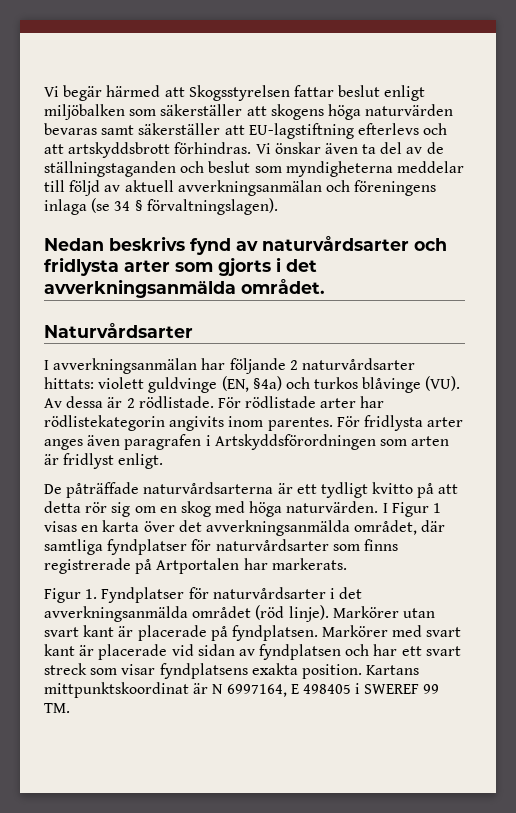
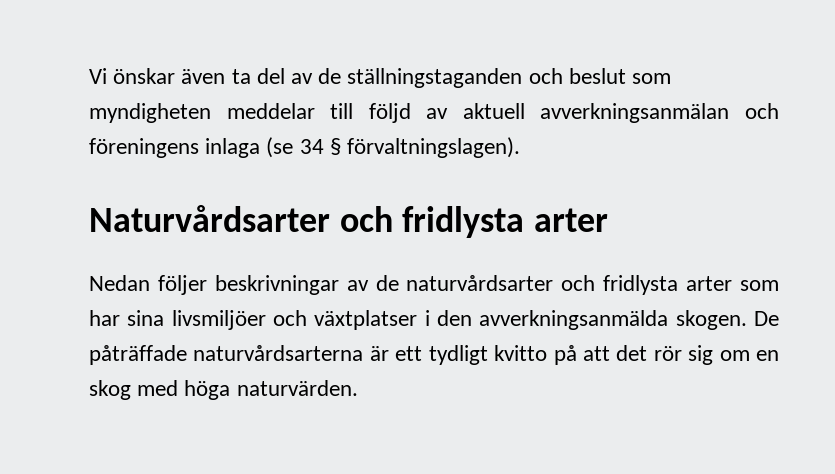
[44,85,426,101] [44,104,454,120] [44,123,448,139] [44,142,271,158] Vi begär härmed att Skogsstyrelsen fattar beslut enligt miljöbalken som säkerställer att skogens höga naturvärden bevaras samt säkerställer att EU-lagstiftning efterlevs och att artskyddsbrott förhindras. Vi -> [89,68,107,84] Vi
[285,161,393,177] myndigheterna -> [89,103,211,123] myndigheten
[44,236,258,255] Nedan beskrivs fynd av -> [89,205,609,238] [89,275,399,295] Naturvårdsarter och fridlysta arter // Nedan följer beskrivningar av de
[218,257,317,276] [44,278,325,298] [44,322,193,338] [44,358,415,374] [44,376,461,393] [44,396,385,408] [44,415,464,431] [44,434,450,450] [44,453,164,469] gjorts i det avverkningsanmälda området. // Naturvårdsarter // I avverkningsanmälan har följande 2 naturvårdsarter hittats: violett guldvinge (EN, §4a) och turkos blåvinge (VU). Av dessa är 2 rödlistade. För rödlistade arter har rödlistekategorin angivits inom parentes. För fridlysta arter anges även paragrafen i Artskyddsförordningen som arten är fridlyst enligt. // -> [89,310,747,330] har sina livsmiljöer och växtplatser i den avverkningsanmälda skogen.
[44,501,81,513] detta -> [616,345,648,361] det
[382,502,442,517] [44,520,446,536] [44,539,398,555] [44,558,347,574] [44,587,363,603] [44,605,435,622] [44,625,462,641] [44,644,461,660] [44,663,420,679] [44,682,440,698] [44,703,70,713] I Figur 1 visas en karta över det avverkningsanmälda området, där samtliga fyndplatser för naturvårdsarter som finns registrerade på Artportalen har markerats. // Figur 1. Fyndplatser för naturvårdsarter i det avverkningsanmälda området (röd linje). Markörer utan svart kant är placerade på fyndplatsen. Markörer med svart kant är placerade vid sidan av fyndplatsen och har ett svart streck som visar fyndplatsens exakta position. Kartans mittpunktskoordinat är N 6997164, E 498405 i SWEREF 99 TM. -> (358, 388) none

